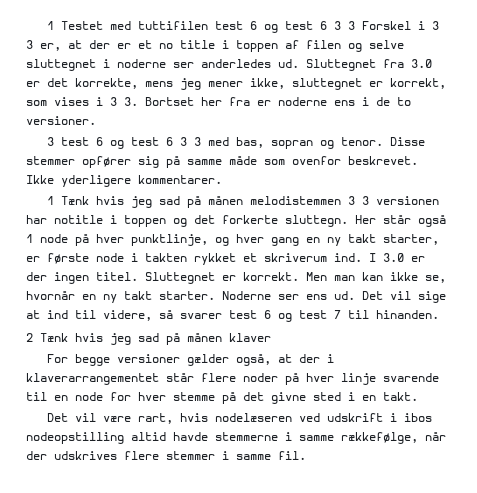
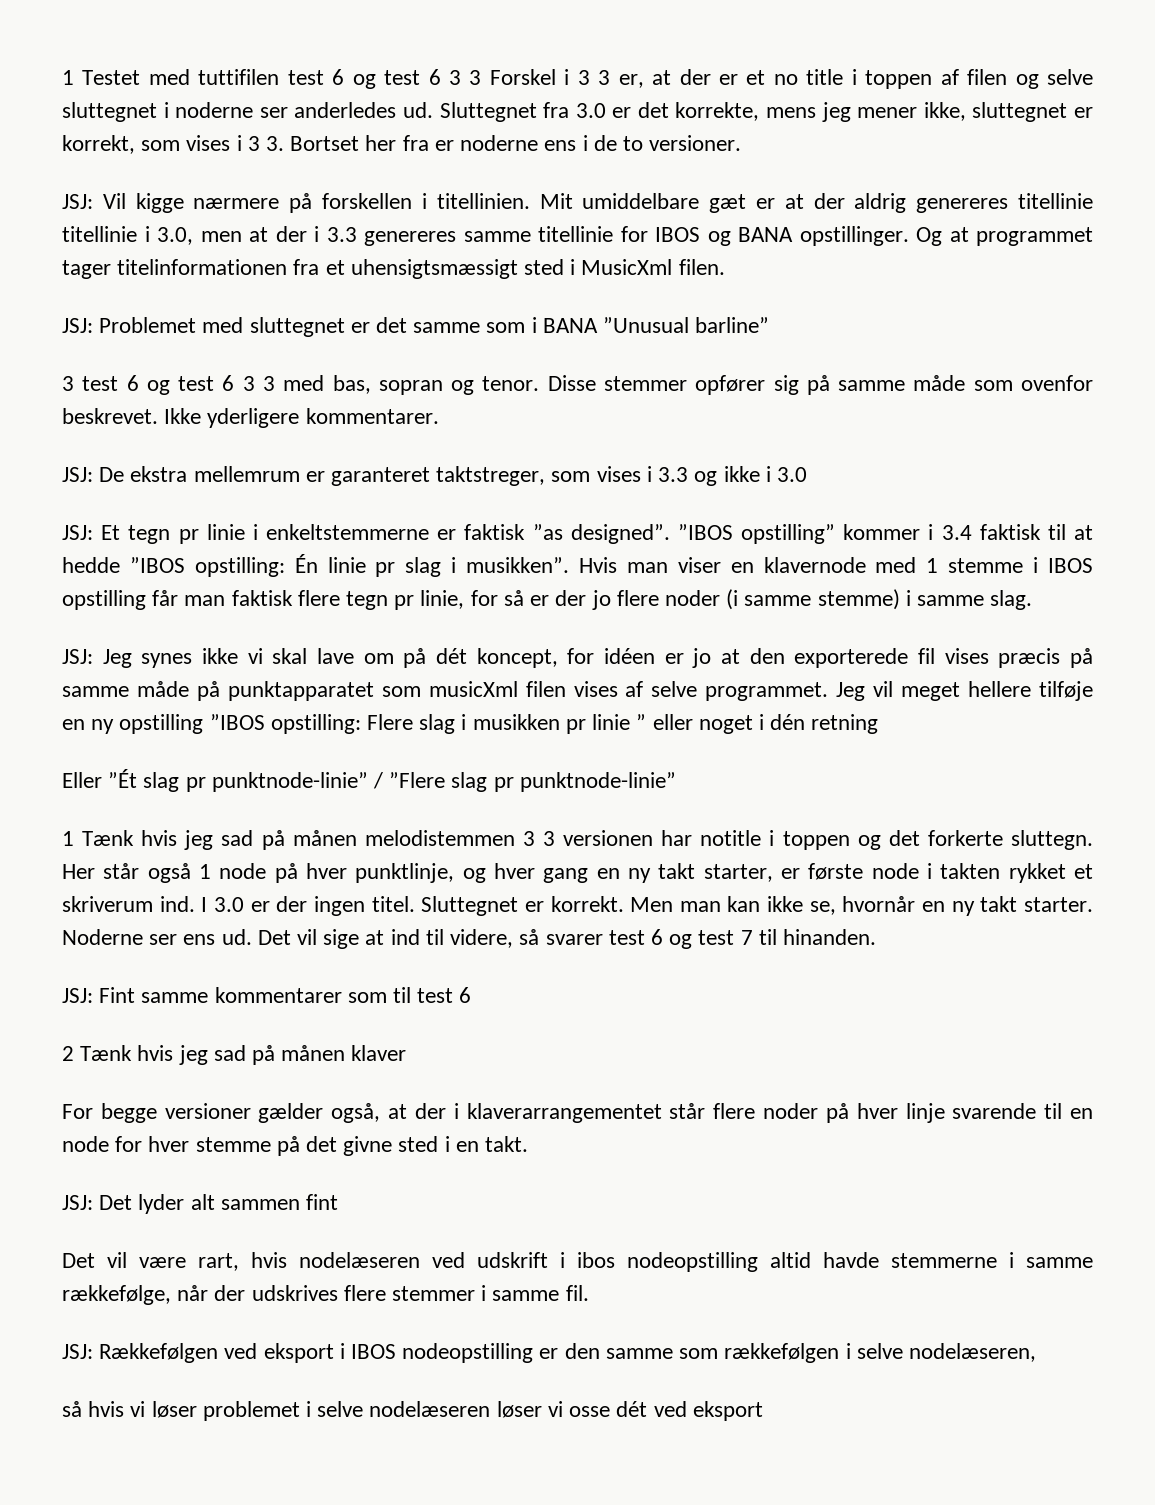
(96, 120) none -> [62,193,1093,213] [62,226,1093,246] [62,259,725,279] [62,317,770,337] // JSJ: Vil kigge nærmere på forskellen i titellinien. Mit umiddelbare gæt er at der aldrig genereres titellinie titellinie i 3.0, men at der i 3.3 genereres samme titellinie for IBOS og BANA opstillinger. Og at programmet tager titelinformationen fra et uhensigtsmæssigt sted i MusicXml filen. // JSJ: Problemet med sluttegnet er det samme som i BANA ”Unusual barline”
(222, 179) none -> [62,466,807,486] [62,524,1093,544] [62,554,1094,577] [62,589,1033,610] [62,648,1093,668] [62,681,1093,701] [62,714,879,734] [62,769,676,792] // JSJ: De ekstra mellemrum er garanteret taktstreger, som vises i 3.3 og ikke i 3.0 // JSJ: Et tegn pr linie i enkeltstemmerne er faktisk ”as designed”. ”IBOS opstilling” kommer i 3.4 faktisk til at hedde ”IBOS opstilling: Én linie pr slag i musikken”. Hvis man viser en klavernode med 1 stemme i IBOS opstilling får man faktisk flere tegn pr linie, for så er der jo flere noder (i samme stemme) i samme slag. // JSJ: Jeg synes ikke vi skal lave om på dét koncept, for idéen er jo at den exporterede fil vises præcis på samme måde på punktapparatet som musicXml filen vises af selve programmet. Jeg vil meget hellere tilføje en ny opstilling ”IBOS opstilling: Flere slag i musikken pr linie ” eller noget i dén retning // Eller ”Ét slag pr punktnode-linie” / ”Flere slag pr punktnode-linie”
(439, 314) none -> [62,987,472,1003] // JSJ: Fint samme kommentarer som til test 6
(418, 396) none -> [62,1194,339,1214] // JSJ: Det lyder alt sammen fint
(306, 455) none -> [62,1343,1036,1363] [62,1401,763,1421] // JSJ: Rækkefølgen ved eksport i IBOS nodeopstilling er den samme som rækkefølgen i selve nodelæseren, // så hvis vi løser problemet i selve nodelæseren løser vi osse dét ved eksport

